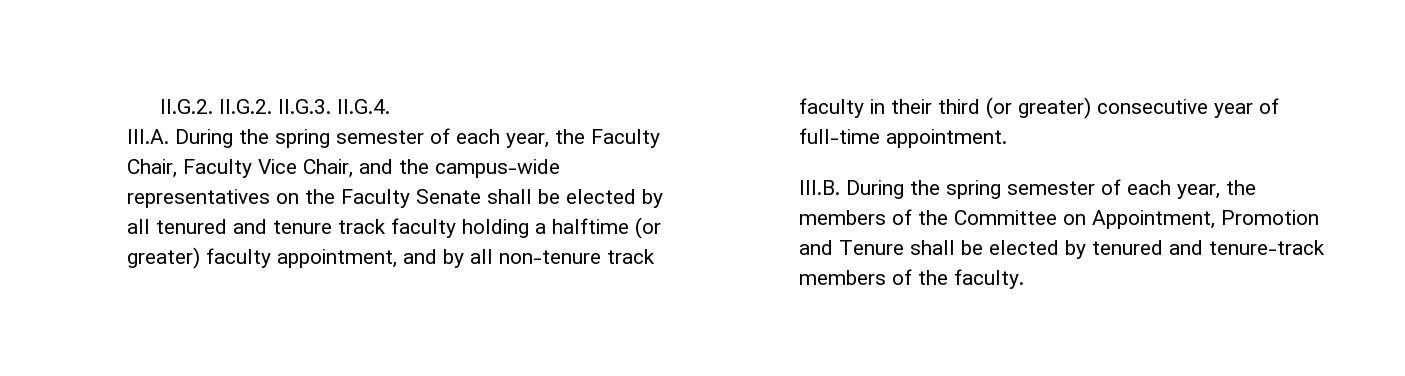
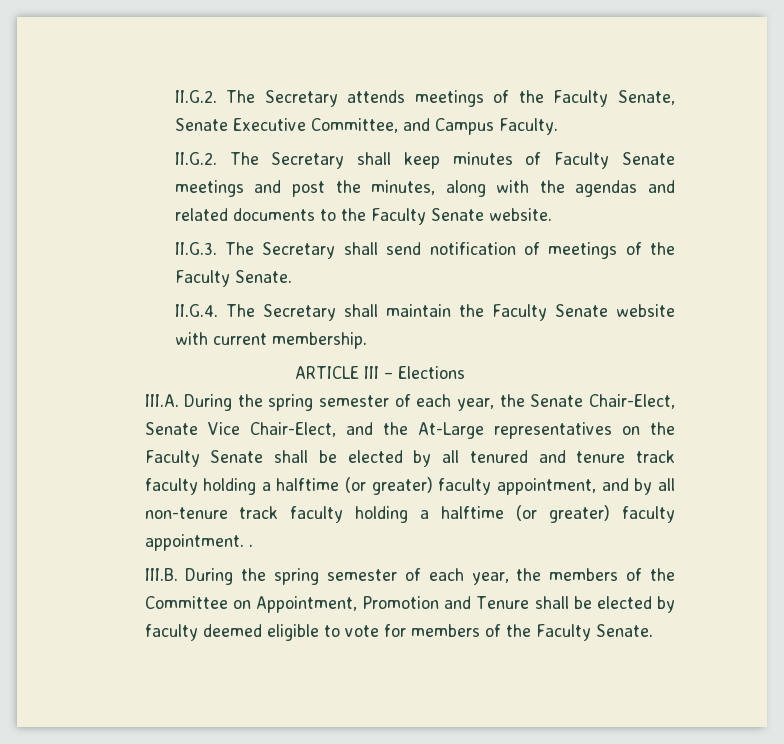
[160,99,391,114] II.G.2. II.G.2. II.G.3. II.G.4. -> [174,90,675,107] [174,118,558,135] [174,152,675,169] [174,180,675,197] [174,208,552,225] [174,242,675,259] [174,270,292,287] [174,304,675,321] [174,332,367,349] [294,366,465,379] II.G.2. The Secretary attends meetings of the Faculty Senate, Senate Executive Committee, and Campus Faculty. // II.G.2. The Secretary shall keep minutes of Faculty Senate meetings and post the minutes, along with the agendas and related documents to the Faculty Senate website. // II.G.3. The Secretary shall send notification of meetings of the Faculty Senate. // II.G.4. The Secretary shall maintain the Faculty Senate website with current membership. // ARTICLE III – Elections
[590,129,660,148] [126,159,353,178] Faculty Chair, Faculty Vice Chair, -> [530,394,675,409] [144,422,336,437] Senate Chair-Elect, Senate Vice Chair-Elect,
[434,159,560,178] campus-wide -> [417,422,484,439] At-Large
[869,97,1279,119] [798,128,880,144] in their third (or greater) consecutive year of full-time -> [355,505,675,523] holding a halftime (or greater) faculty
(1007, 138) none -> [248,544,253,547] .
[1091,240,1325,255] [798,269,1024,289] tenured and tenure-track members of the faculty. -> [144,624,653,641] faculty deemed eligible to vote for members of the Faculty Senate.

